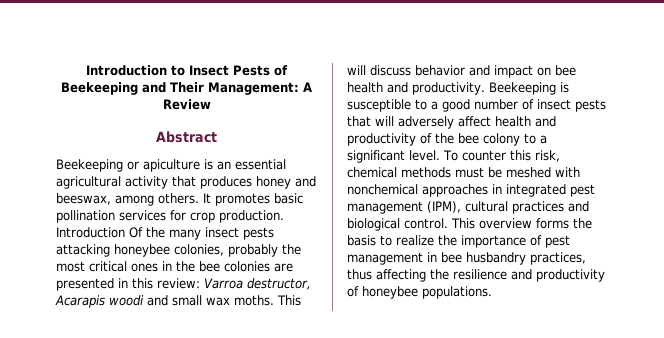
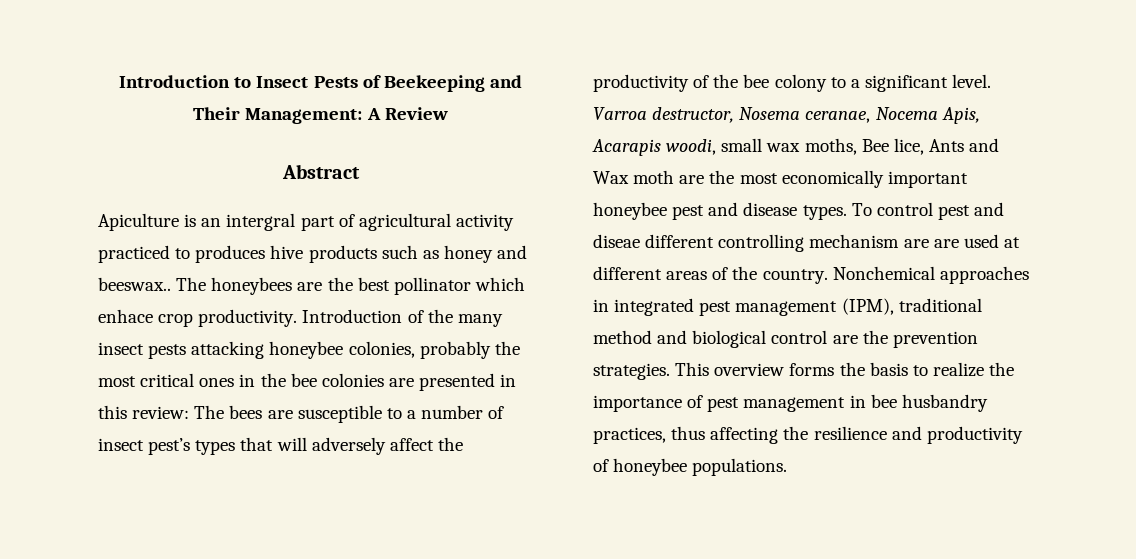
[56,159,286,172] [56,176,316,189] [56,193,303,206] [56,210,284,223] [56,227,143,238] Beekeeping or apiculture is an essential agricultural activity that produces honey and beeswax, among others. It promotes basic pollination services for crop production. Introduction Of -> [98,213,514,231] [98,245,528,263] [98,277,525,295] [98,309,424,327] Apiculture is an intergral part of agricultural activity practiced to produces hive products such as honey and beeswax.. The honeybees are the best pollinator which enhace crop productivity. Introduction of
[204,278,311,290] [55,295,301,308] [347,65,576,78] [347,82,569,95] Varroa destructor, Acarapis woodi and small wax moths. This will discuss behavior and impact on bee health and productivity. Beekeeping is -> [194,405,293,419] The bees are
[442,99,470,112] good -> (416, 414) none
[575,99,606,112] pests -> [148,438,236,455] pest’s types
[495,116,556,127] health and -> [437,437,463,451] the
[443,150,560,162] [347,167,580,178] [347,184,418,195] To counter this risk, chemical methods must be meshed with nonchemical -> [593,107,980,124] [592,138,1000,156] [593,170,968,188] [593,202,1005,220] [593,234,1020,252] [593,266,935,284] Varroa destructor, Nosema ceranae, Nocema Apis, Acarapis woodi, small wax moths, Bee lice, Ants and Wax moth are the most economically important honeybee pest and disease types. To control pest and diseae different controlling mechanism are are used at different areas of the country. Nonchemical
[465,201,589,214] [347,218,448,231] cultural practices and biological control. -> [898,298,982,312] [593,330,978,348] [593,363,670,380] traditional method and biological control are the prevention strategies.

